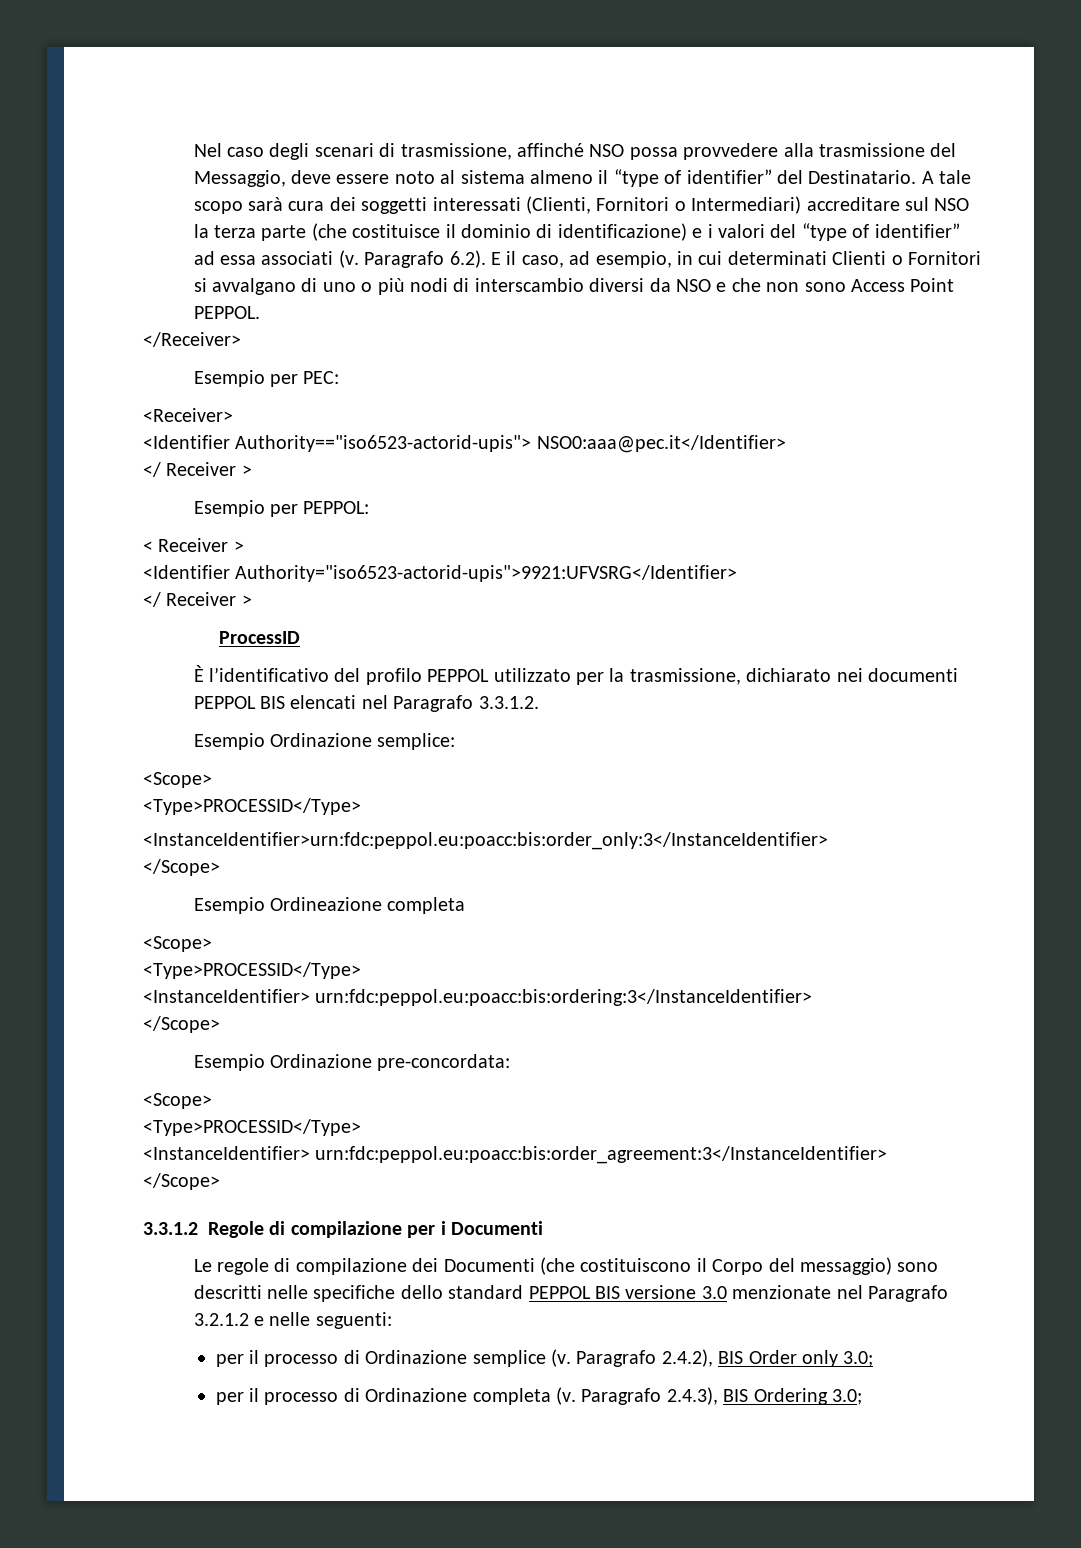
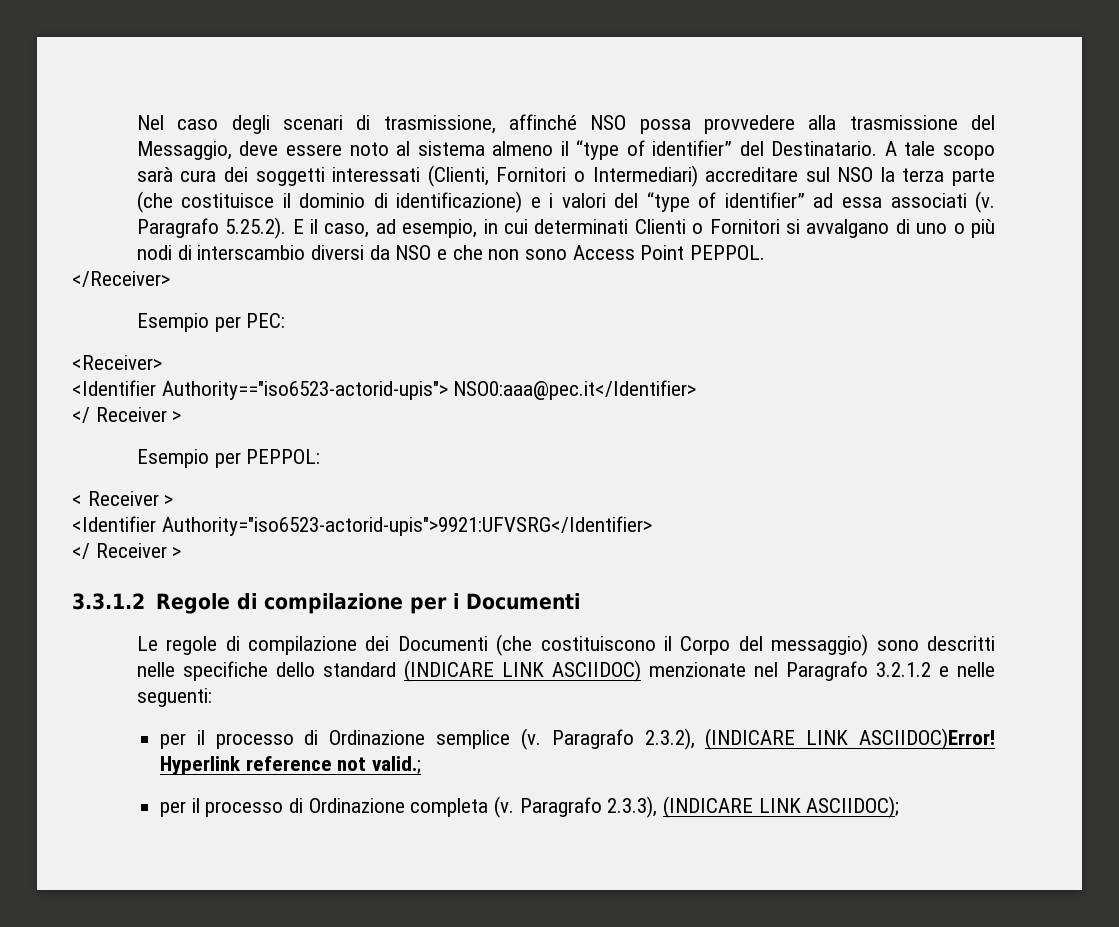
[449,250,486,268] 6.2). -> [225,217,287,239] 5.25.2).
[218,631,300,644] [193,665,959,685] [193,695,539,712] [193,733,456,750] [143,772,212,788] [143,798,361,815] [143,832,828,850] [143,859,220,876] [193,897,466,914] [143,936,212,952] [143,962,361,979] [143,989,813,1006] [143,1016,220,1033] [193,1054,511,1071] [143,1093,212,1109] [143,1119,361,1136] [143,1146,888,1164] [143,1173,220,1190] // ProcessID // È l’identificativo del profilo PEPPOL utilizzato per la trasmissione, dichiarato nei documenti PEPPOL BIS elencati nel Paragrafo 3.3.1.2. // Esempio Ordinazione semplice: // <Scope> // <Type>PROCESSID</Type> // <InstanceIdentifier>urn:fdc:peppol.eu:poacc:bis:order_only:3</InstanceIdentifier> // </Scope> // Esempio Ordineazione completa // <Scope> // <Type>PROCESSID</Type> // <InstanceIdentifier> urn:fdc:peppol.eu:poacc:bis:ordering:3</InstanceIdentifier> // </Scope> // Esempio Ordinazione pre-concordata: // <Scope> // <Type>PROCESSID</Type> // <InstanceIdentifier> urn:fdc:peppol.eu:poacc:bis:order_agreement:3</InstanceIdentifier> // </Scope> -> (182, 552) none
[528,1285,727,1299] PEPPOL BIS versione 3.0 -> [403,660,641,682] (INDICARE LINK ASCIIDOC)
[661,1349,874,1367] 2.4.2), BIS Order only 3.0; -> [644,728,995,750] [159,756,421,775] 2.3.2), (INDICARE LINK ASCIIDOC)Error! Hyperlink reference not valid.;
[666,1387,863,1405] 2.4.3), BIS Ordering 3.0; -> [607,796,900,818] 2.3.3), (INDICARE LINK ASCIIDOC);

